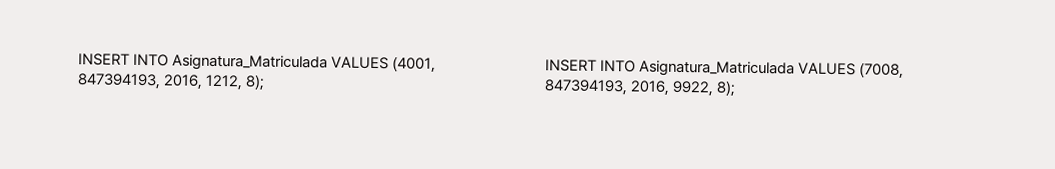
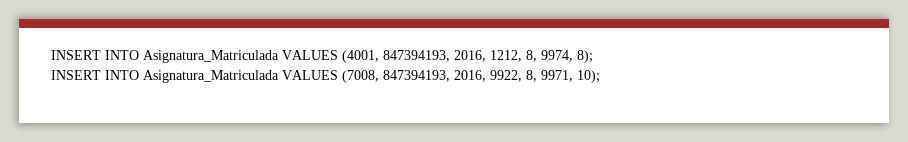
(244, 82) none -> [526,50,573,62] 8, 9974,
[716,80,737,97] 8); -> [526,70,600,83] 8, 9971, 10);

